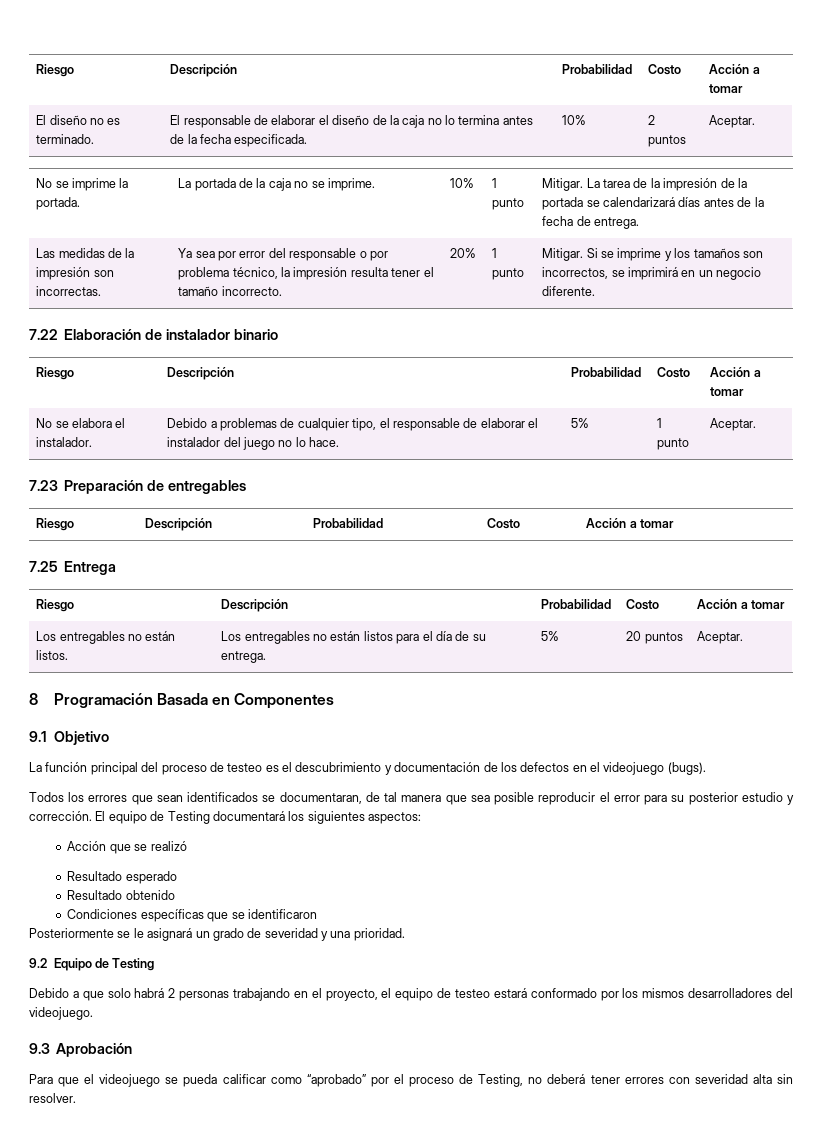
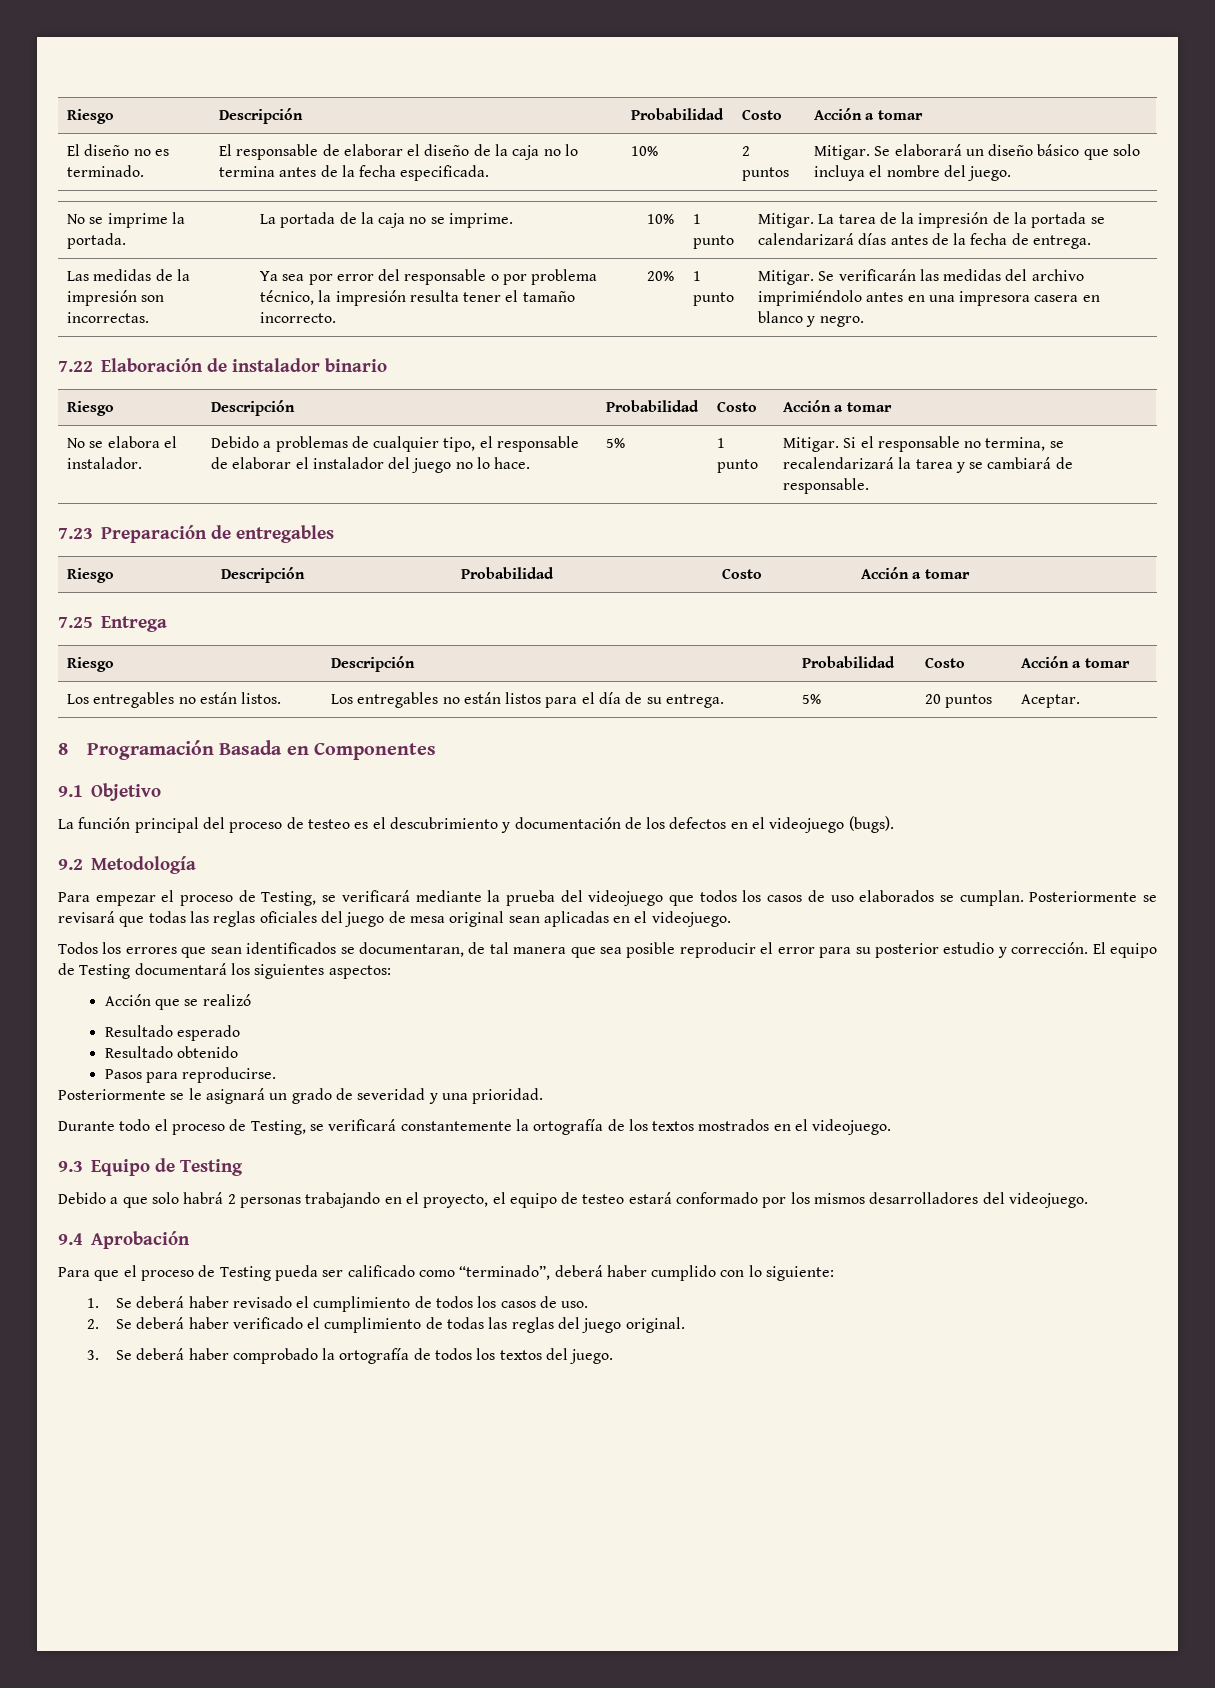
[709,115,756,128] Aceptar. -> [813,144,1141,160] [813,165,1012,181] Mitigar. Se elaborará un diseño básico que solo incluya el nombre del juego.
[586,248,763,261] [542,267,762,280] [542,286,596,296] Si se imprime y los tamaños son incorrectos, se imprimirá en un negocio diferente. -> [818,269,1084,281] [757,290,1100,306] [757,311,864,327] Se verificarán las medidas del archivo imprimiéndolo antes en una impresora casera en blanco y negro.
[710,418,757,431] Aceptar. -> [782,436,1064,452] [782,457,1073,473] [782,478,869,494] Mitigar. Si el responsable no termina, se recalendarizará la tarea y se cambiará de responsable.
(706, 768) none -> [58,856,196,874] [58,890,1157,906] [58,911,731,927] // 9.2 Metodología // Para empezar el proceso de Testing, se verificará mediante la prueba del videojuego que todos los casos de uso elaborados se cumplan. Posteriormente se revisará que todas las reglas oficiales del juego de mesa original sean aplicadas en el videojuego.
[67,909,317,922] Condiciones específicas que se identificaron -> [104,1067,277,1083] Pasos para reproducirse.
[29,958,47,968] 9.2 -> [58,1119,892,1135] [58,1161,83,1172] Durante todo el proceso de Testing, se verificará constantemente la ortografía de los textos mostrados en el videojuego. // 9.3
[29,1043,50,1054] 9.3 -> [58,1233,83,1245] 9.4
[99,1074,793,1087] [29,1093,76,1103] videojuego se pueda calificar como “aprobado” por el proceso de Testing, no deberá tener errores con severidad alta sin resolver. -> [140,1265,835,1281] [86,1296,589,1312] [86,1317,685,1333] [86,1348,614,1364] proceso de Testing pueda ser calificado como “terminado”, deberá haber cumplido con lo siguiente: // 1. Se deberá haber revisado el cumplimiento de todos los casos de uso. // 2. Se deberá haber verificado el cumplimiento de todas las reglas del juego original. // 3. Se deberá haber comprobado la ortografía de todos los textos del juego.

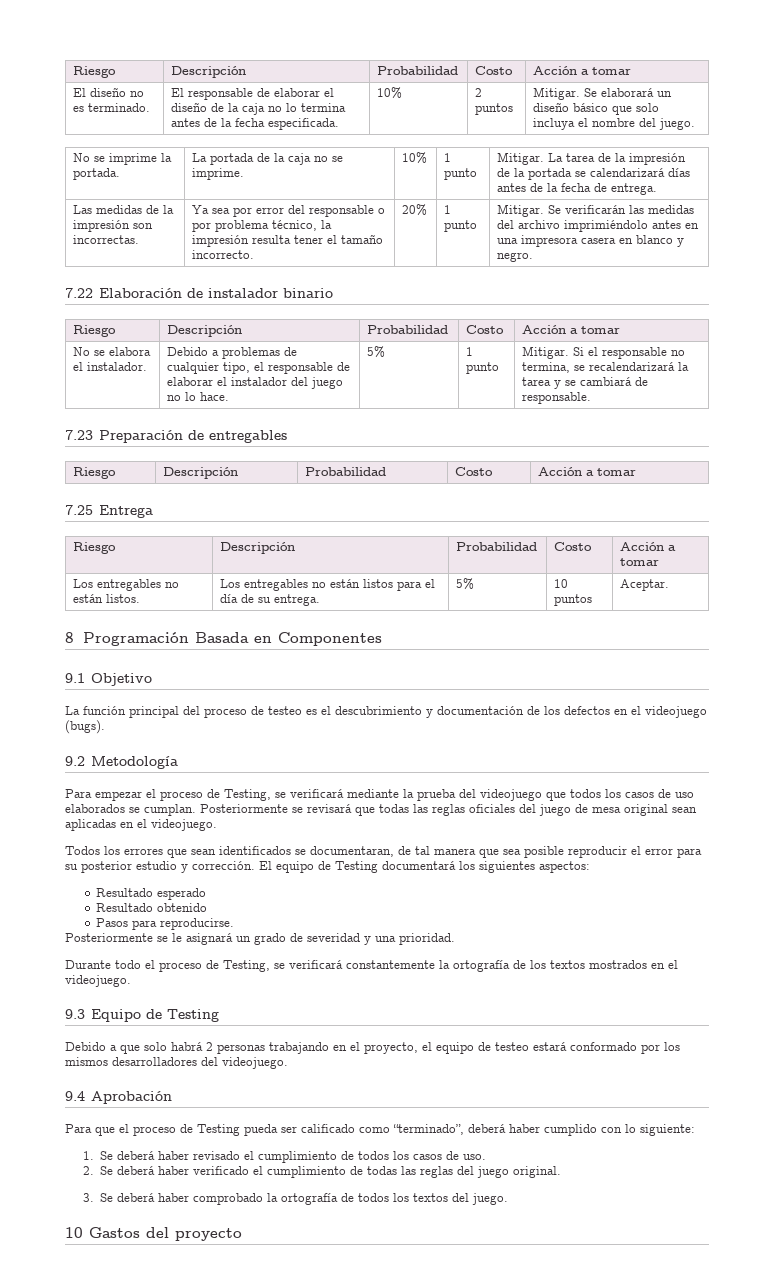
[924,694,941,704] 20 -> [554,579,569,588] 10
[104,994,251,1010] // Acción que se realizó -> (590, 867) none
(614, 1356) none -> [65,1227,243,1241] // 10 Gastos del proyecto

